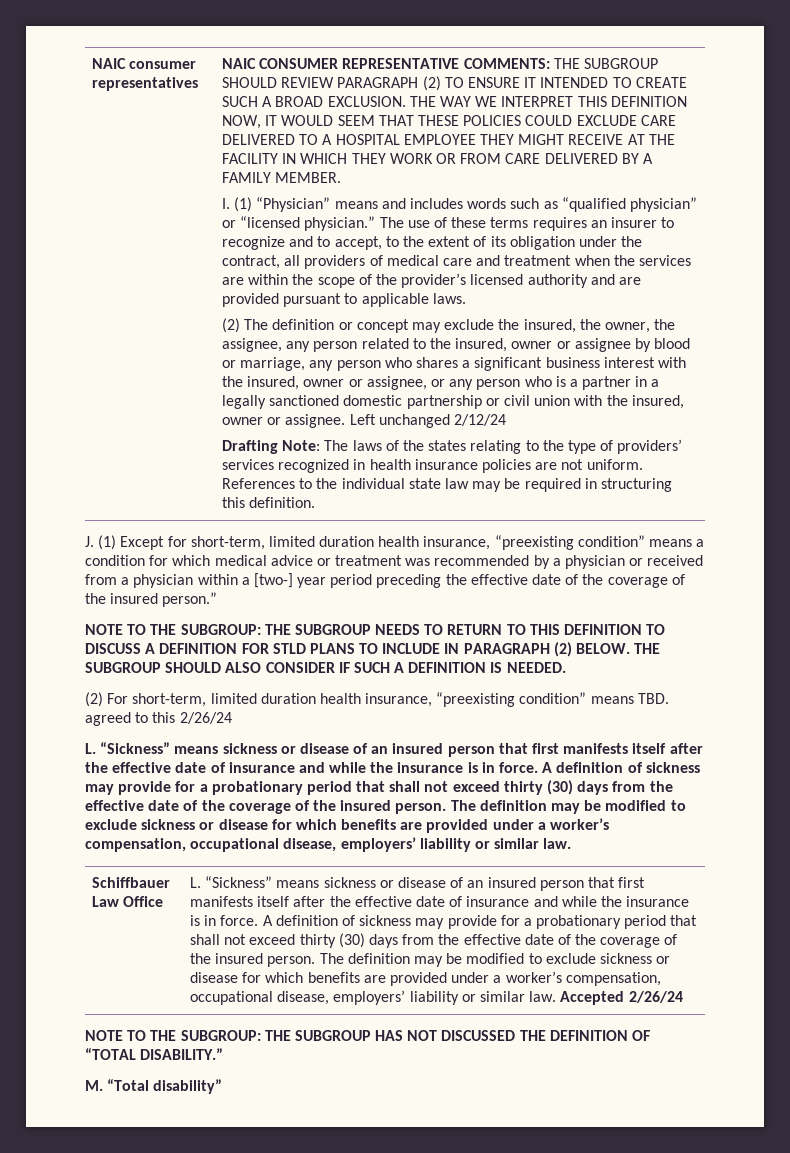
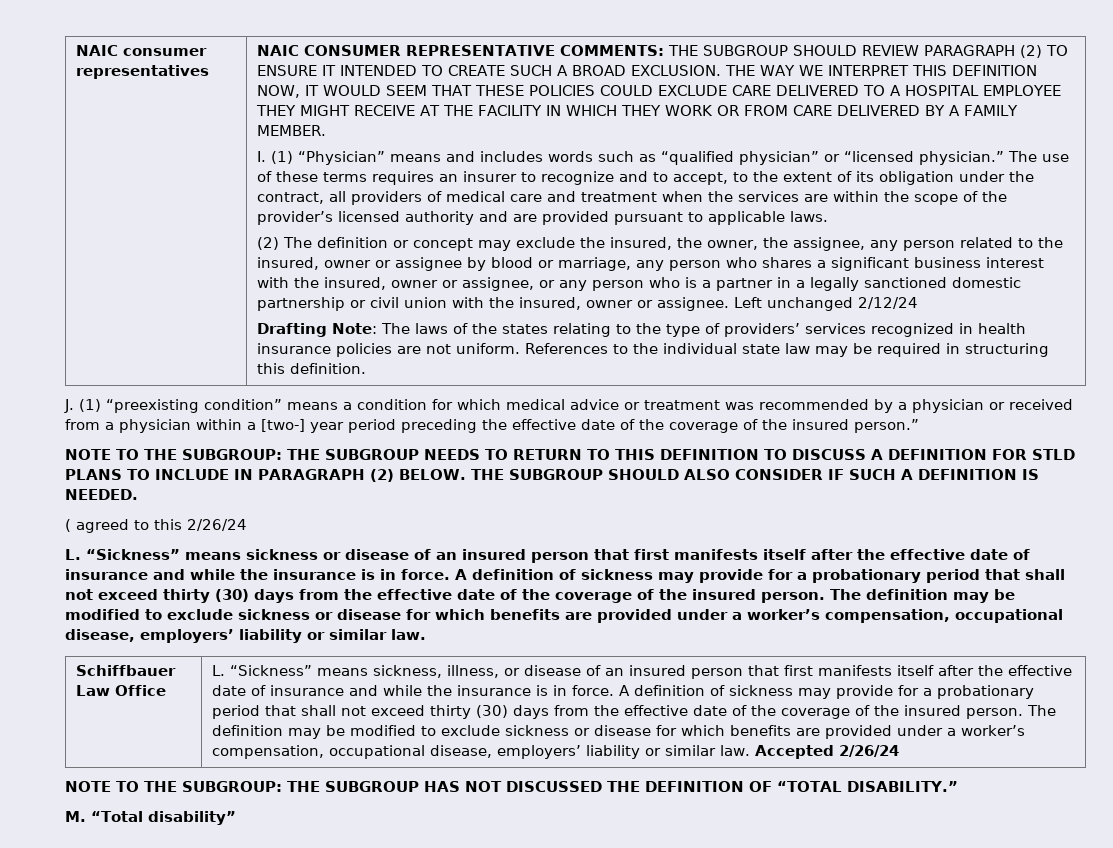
[120,536,491,550] Except for short-term, limited duration health insurance, -> (101, 405) none
[85,692,669,707] (2) For short-term, limited duration health insurance, “preexisting condition” means TBD. -> [65,519,71,532] (
[323,877,376,888] sickness -> [373,665,500,678] sickness, illness,

